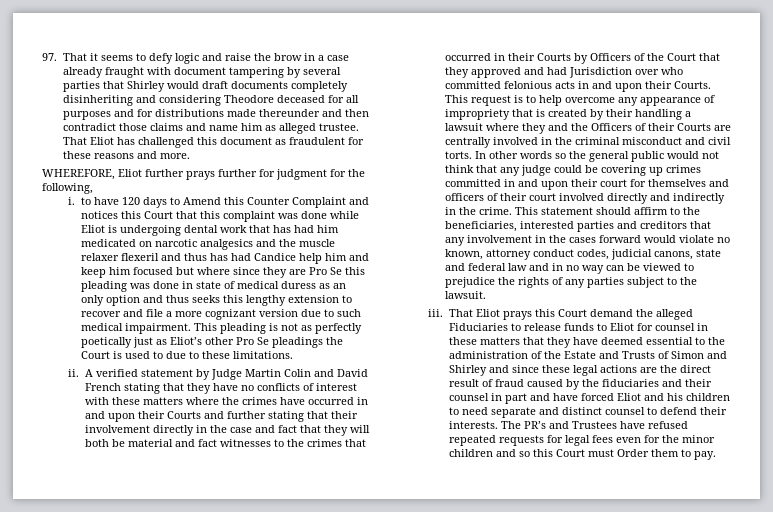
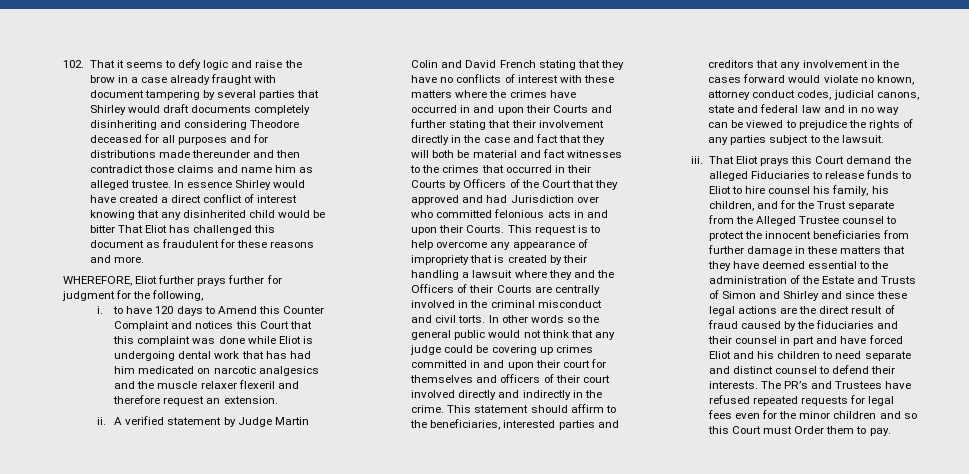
[42,53,57,61] 97. -> [63,60,84,68] 102.
(359, 127) none -> [173,180,306,190] [89,194,298,203] [89,210,326,220] [89,225,115,233] In essence Shirley would have created a direct conflict of interest knowing that any disinherited child would be bitter
[184,253,370,264] [81,267,366,278] [81,281,347,292] [81,295,353,306] [81,309,362,320] [81,323,363,334] [81,337,344,348] [81,351,294,359] thus has had Candice help him and keep him focused but where since they are Pro Se this pleading was done in state of medical duress as an only option and thus seeks this lengthy extension to recover and file a more cognizant version due to such medical impairment. This pleading is not as perfectly poetically just as Eliot’s other Pro Se pleadings the Court is used to due to these limitations. -> [113,395,278,406] therefore request an extension.
[636,323,695,331] for counsel -> [731,185,889,196] [708,200,895,211] [707,215,897,226] [708,230,910,241] [707,245,792,256] to hire counsel his family, his children, and for the Trust separate from the Alleged Trustee counsel to protect the innocent beneficiaries from further damage

